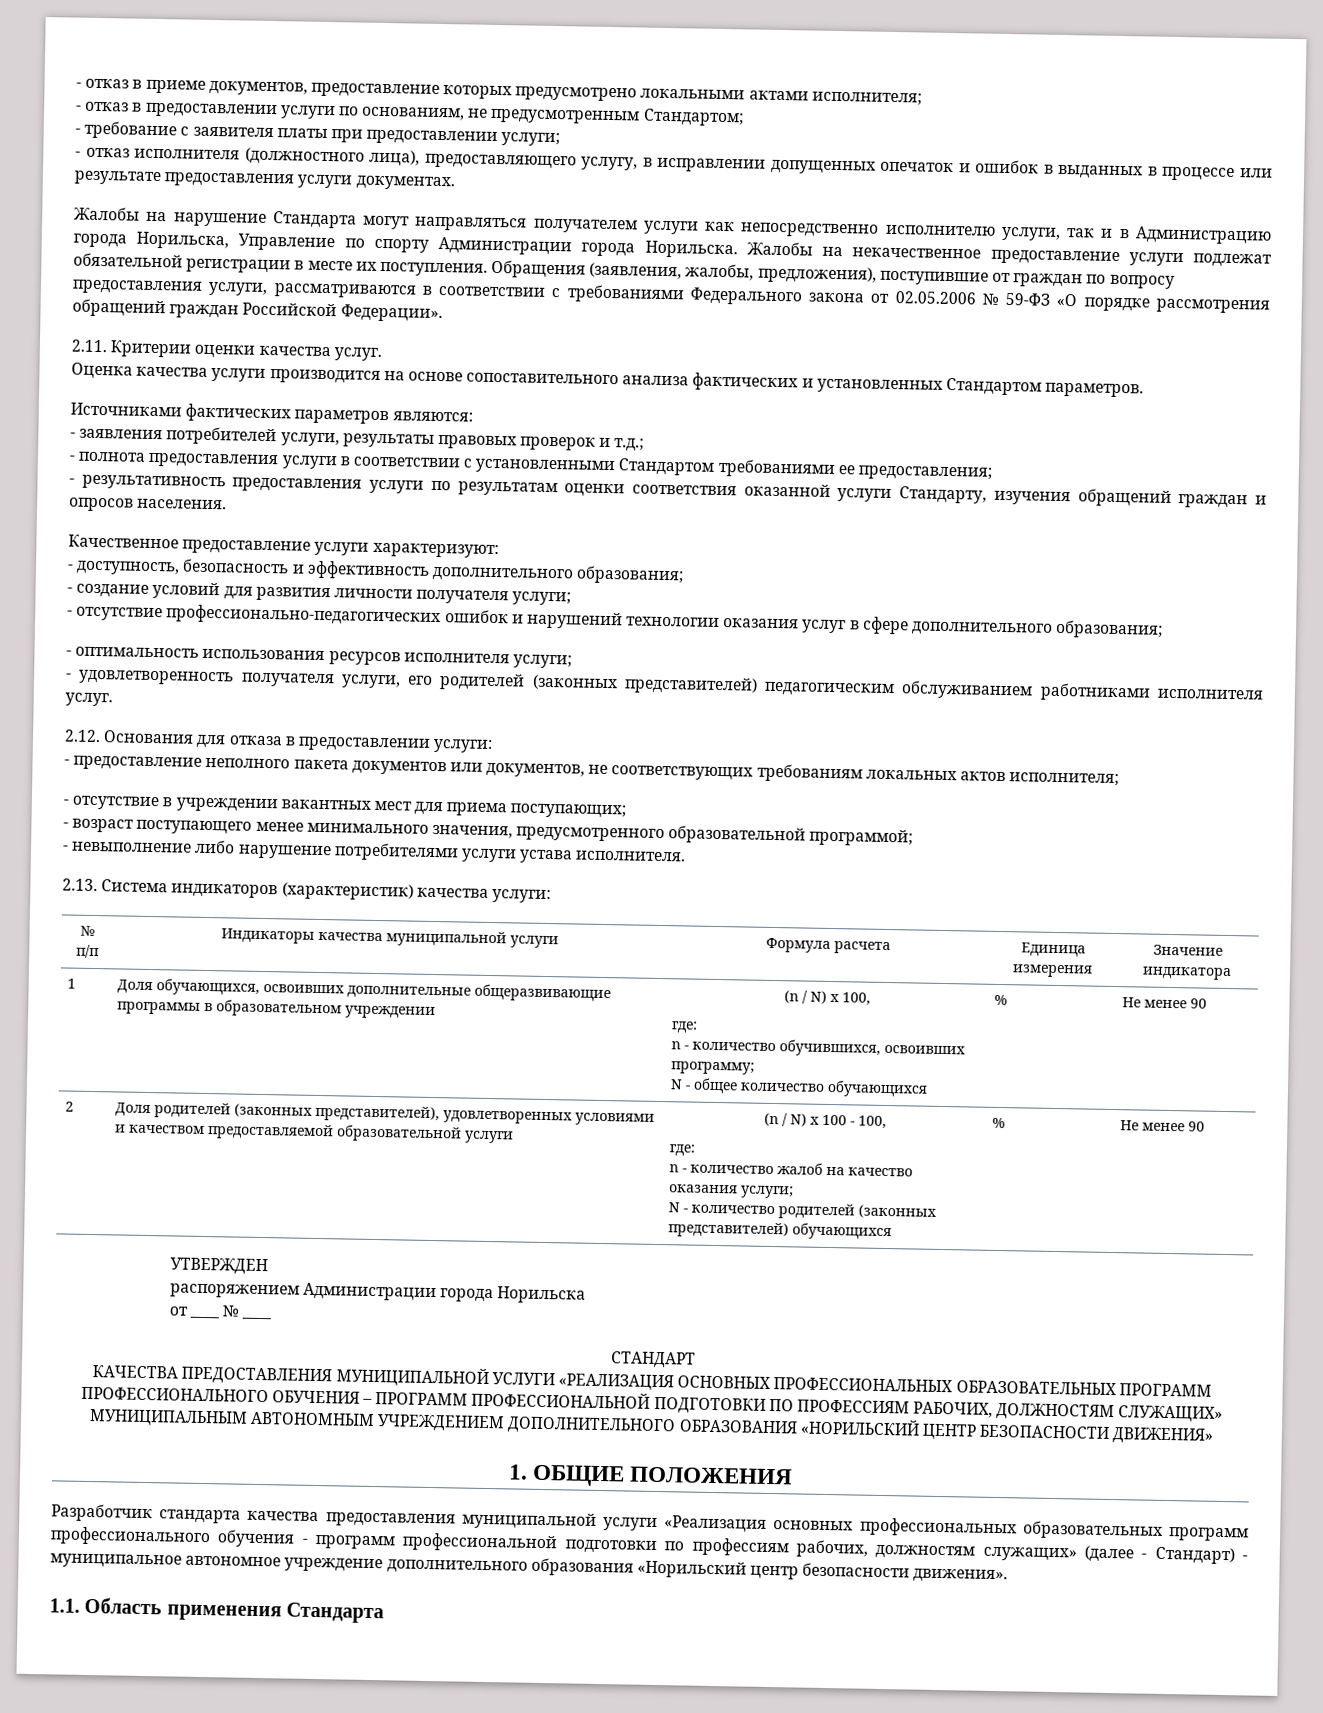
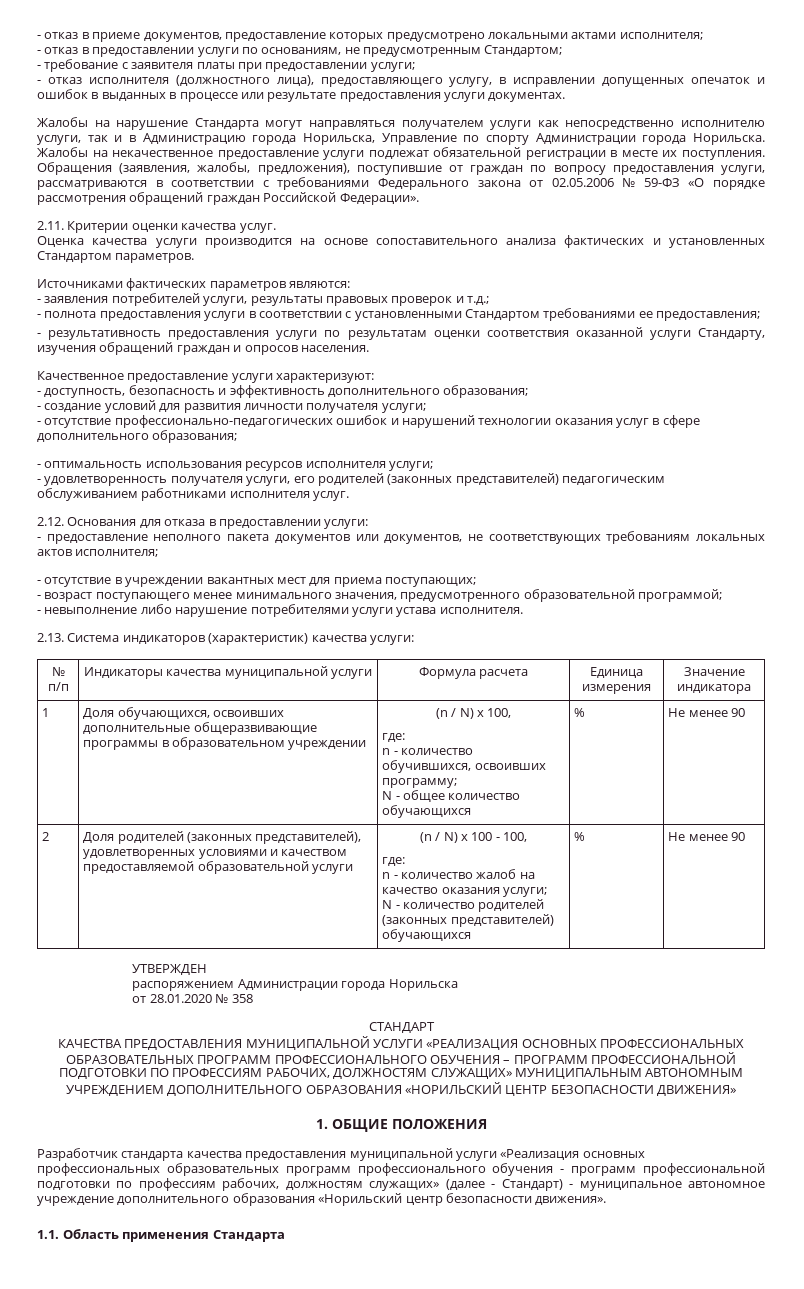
[188,1305,273,1320] ____ № ____ -> [149,994,253,1003] 28.01.2020 № 358

